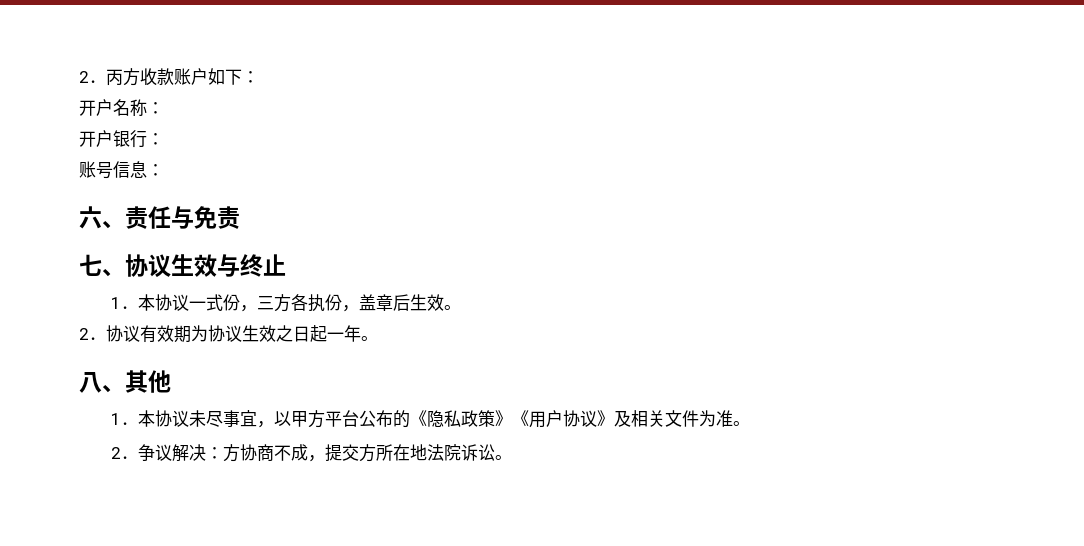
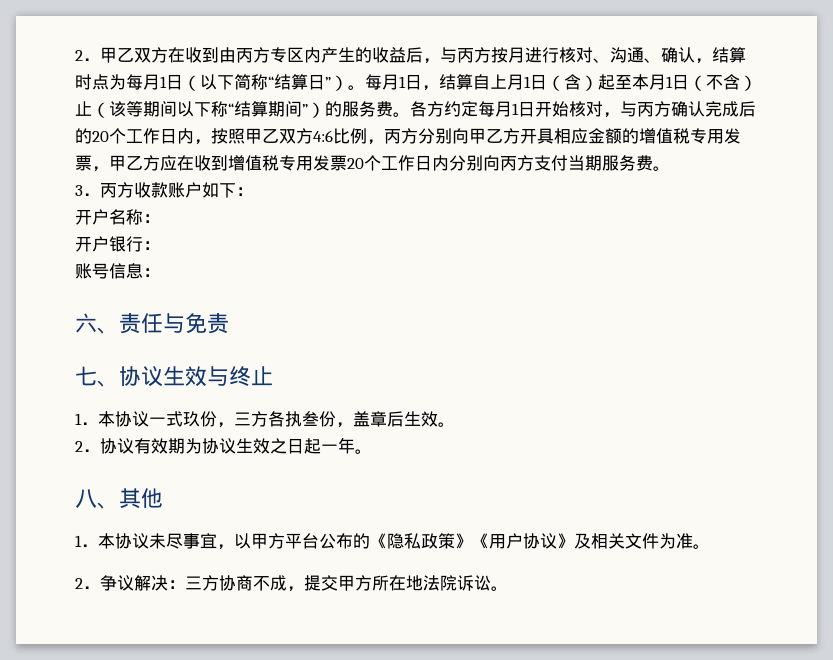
[79,71,106,83] 2． -> [75,47,746,64] [75,74,757,91] [75,101,756,118] [75,128,741,145] [75,155,670,172] [75,185,100,196] 2．甲乙双方在收到由丙方专区内产生的收益后，与丙方按月进行核对、沟通、确认，结算时点为每月1日（以下简称“结算日”）。每月1日，结算自上月1日（含）起至本月1日（不含）止（该等期间以下称“结算期间”）的服务费。各方约定每月1日开始核对，与丙方确认完成后的20个工作日内，按照甲乙双方4:6比例，丙方分别向甲乙方开具相应金额的增值税专用发票，甲乙方应在收到增值税专用发票20个工作日内分别向丙方支付当期服务费。 // 3．
(224, 302) none -> [183,411,200,427] 玖
(326, 303) none -> [302,411,319,426] 叁
(224, 453) none -> [185,576,202,590] 三
(360, 452) none -> [338,575,355,591] 甲

